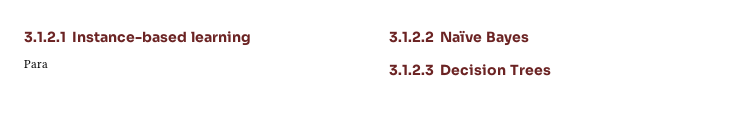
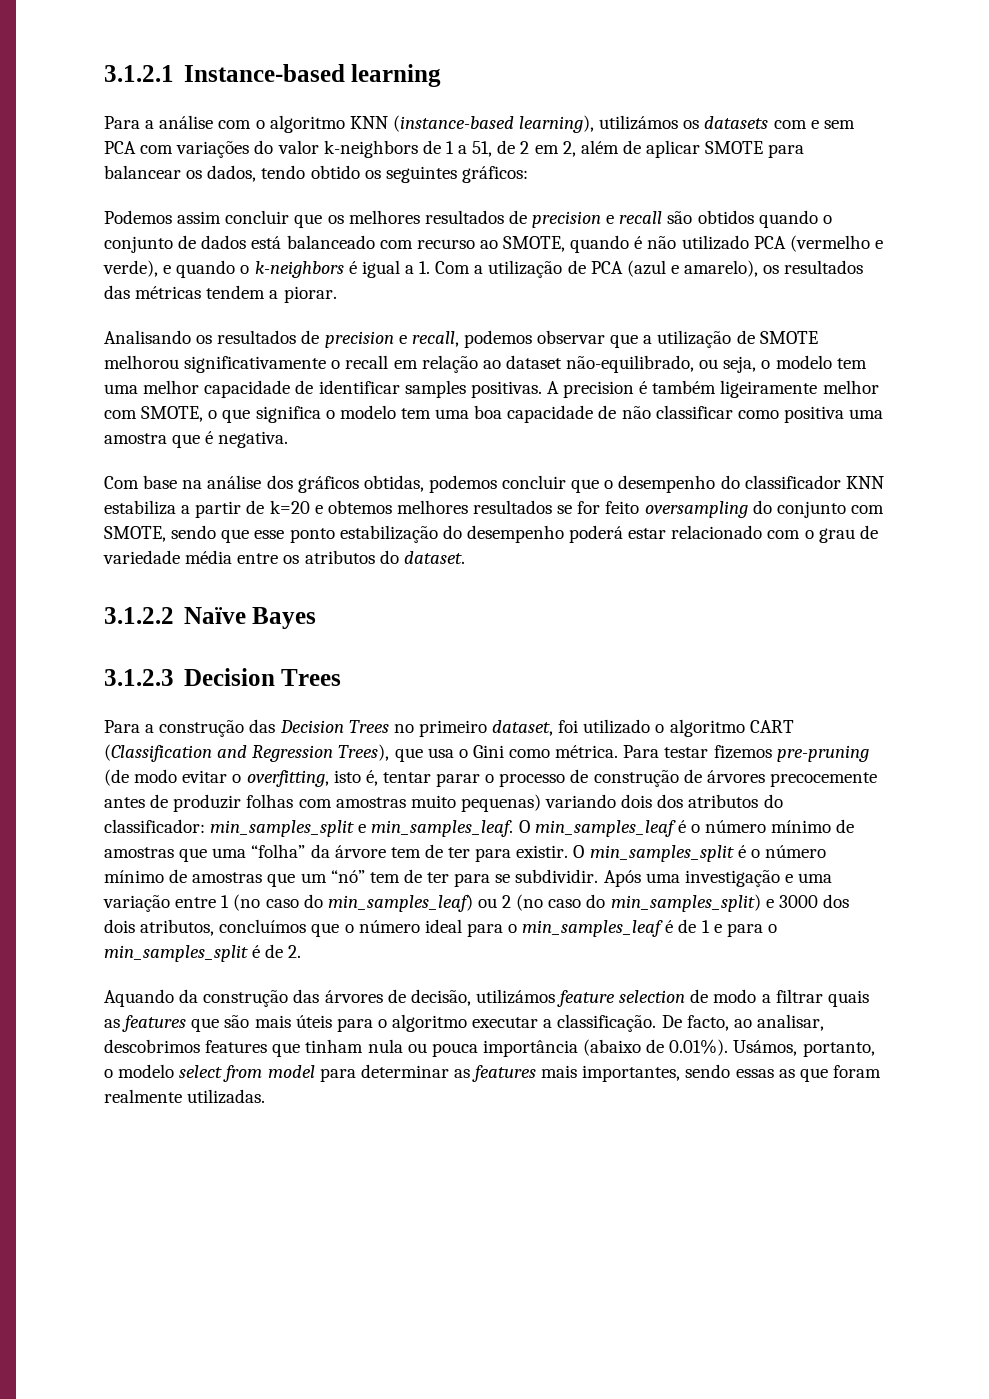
(48, 64) none -> [145,115,855,133] [104,140,805,158] [104,165,528,183] [104,210,832,228] [104,235,883,253] [103,260,864,278] [104,285,337,303] [104,330,818,348] [104,355,867,373] [104,380,879,398] [104,405,884,423] [104,431,289,448] [104,475,884,493] [104,500,884,518] [104,525,878,543] [103,550,465,564] a análise com o algoritmo KNN (instance-based learning), utilizámos os datasets com e sem PCA com variações do valor k-neighbors de 1 a 51, de 2 em 2, além de aplicar SMOTE para balancear os dados, tendo obtido os seguintes gráficos: // Podemos assim concluir que os melhores resultados de precision e recall são obtidos quando o conjunto de dados está balanceado com recurso ao SMOTE, quando é não utilizado PCA (vermelho e verde), e quando o k-neighbors é igual a 1. Com a utilização de PCA (azul e amarelo), os resultados das métricas tendem a piorar. // Analisando os resultados de precision e recall, podemos observar que a utilização de SMOTE melhorou significativamente o recall em relação ao dataset não-equilibrado, ou seja, o modelo tem uma melhor capacidade de identificar samples positivas. A precision é também ligeiramente melhor com SMOTE, o que significa o modelo tem uma boa capacidade de não classificar como positiva uma amostra que é negativa. // Com base na análise dos gráficos obtidas, podemos concluir que o desempenho do classificador KNN estabiliza a partir de k=20 e obtemos melhores resultados se for feito oversampling do conjunto com SMOTE, sendo que esse ponto estabilização do desempenho poderá estar relacionado com o grau de variedade média entre os atributos do dataset.
(552, 70) none -> [104,719,794,737] [104,744,869,762] [104,769,877,787] [104,794,783,812] [104,819,855,837] [104,844,826,862] [104,869,833,887] [103,894,849,912] [104,919,777,937] [104,944,302,962] [104,989,869,1007] [104,1014,824,1032] [104,1039,875,1057] [104,1064,881,1082] [104,1089,266,1104] // Para a construção das Decision Trees no primeiro dataset, foi utilizado o algoritmo CART (Classification and Regression Trees), que usa o Gini como métrica. Para testar fizemos pre-pruning (de modo evitar o overfitting, isto é, tentar parar o processo de construção de árvores precocemente antes de produzir folhas com amostras muito pequenas) variando dois dos atributos do classificador: min_samples_split e min_samples_leaf. O min_samples_leaf é o número mínimo de amostras que uma “folha” da árvore tem de ter para existir. O min_samples_split é o número mínimo de amostras que um “nó” tem de ter para se subdividir. Após uma investigação e uma variação entre 1 (no caso do min_samples_leaf) ou 2 (no caso do min_samples_split) e 3000 dos dois atributos, concluímos que o número ideal para o min_samples_leaf é de 1 e para o min_samples_split é de 2. // Aquando da construção das árvores de decisão, utilizámos feature selection de modo a filtrar quais as features que são mais úteis para o algoritmo executar a classificação. De facto, ao analisar, descobrimos features que tinham nula ou pouca importância (abaixo de 0.01%). Usámos, portanto, o modelo select from model para determinar as features mais importantes, sendo essas as que foram realmente utilizadas.

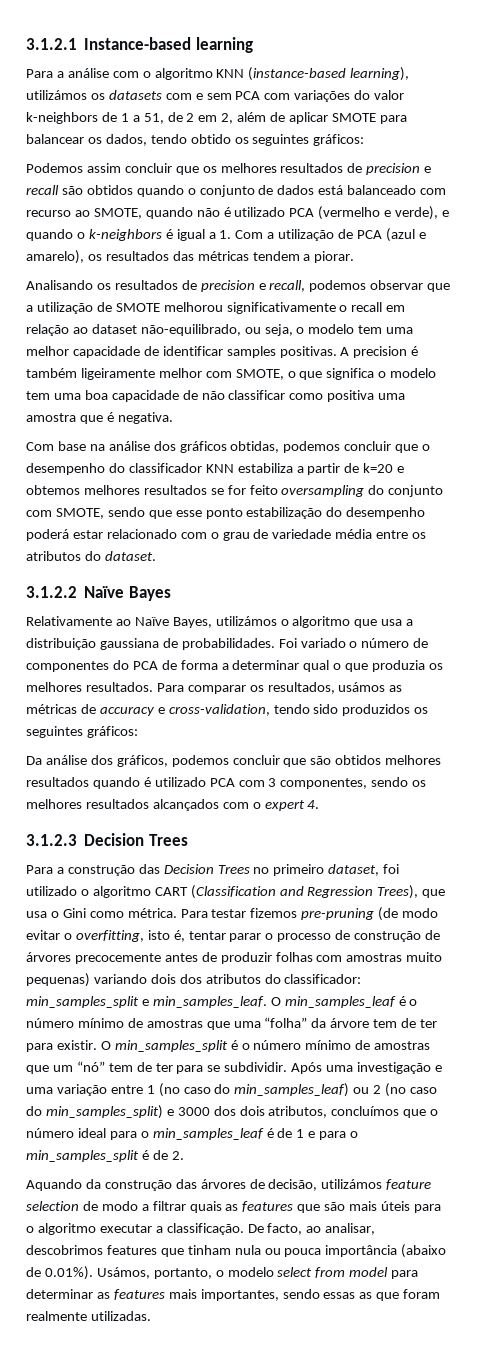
[634,236,677,249] é não -> [196,207,231,217] não é
(317, 618) none -> [26,616,414,628] [26,638,429,650] [26,660,444,672] [26,682,403,694] [26,704,429,716] [26,726,138,738] [26,755,442,767] [26,777,427,789] [26,799,320,811] // Relativamente ao Naïve Bayes, utilizámos o algoritmo que usa a distribuição gaussiana de probabilidades. Foi variado o número de componentes do PCA de forma a determinar qual o que produzia os melhores resultados. Para comparar os resultados, usámos as métricas de accuracy e cross-validation, tendo sido produzidos os seguintes gráficos: // Da análise dos gráficos, podemos concluir que são obtidos melhores resultados quando é utilizado PCA com 3 componentes, sendo os melhores resultados alcançados com o expert 4.

